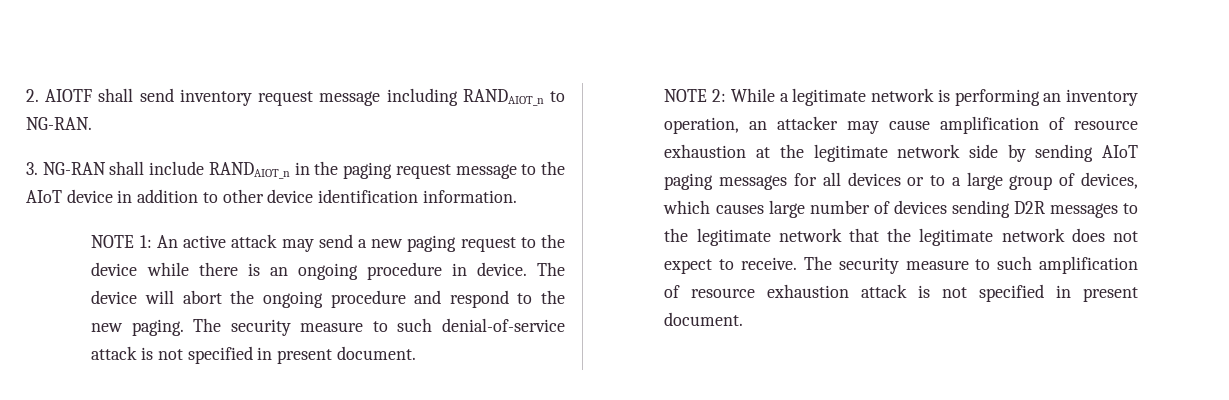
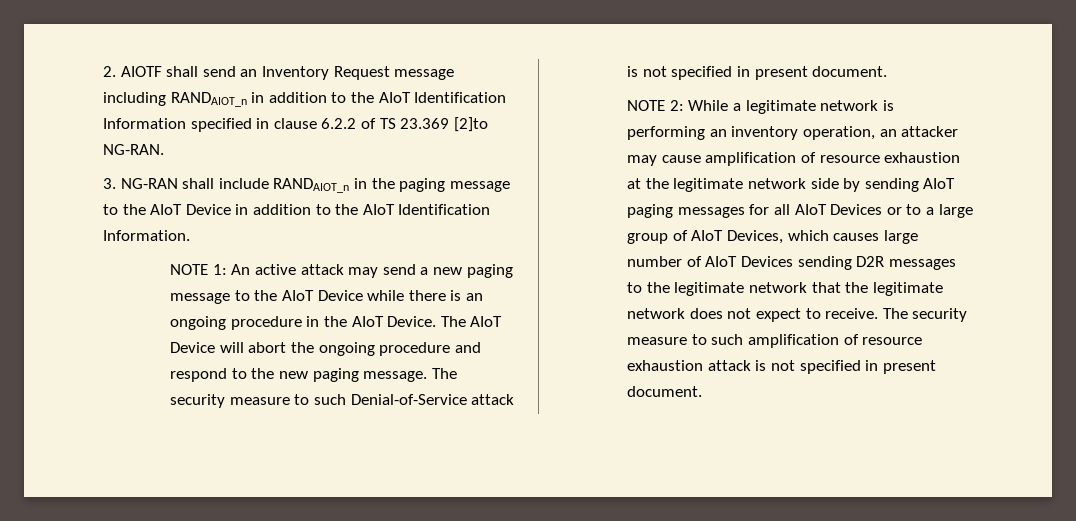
[179,88,565,106] inventory request message including RANDAIOT_n to -> [240,66,455,80] [103,92,507,107] [103,117,488,132] an Inventory Request message including RANDAIOT_n in addition to the AIoT Identification Information specified in clause 6.2.2 of TS 23.369 [2]to
[395,161,566,179] [26,189,517,203] request message to the AIoT device in addition to other device identification information. -> [449,181,510,192] [103,204,491,215] [103,230,190,241] message to the AIoT Device in addition to the AIoT Identification Information.
[460,234,565,252] [91,262,138,276] request to the device -> [170,290,363,304] message to the AIoT Device
[476,262,565,276] [91,290,138,304] device. The device -> [324,316,503,327] [170,342,216,353] the AIoT Device. The AIoT Device
[131,318,565,336] paging. The security measure to such denial-of-service -> [312,368,457,382] [170,394,467,408] paging message. The security measure to such Denial-of-Service
[847,172,901,186] devices -> [794,204,883,215] AIoT Devices
[1081,172,1138,189] devices, -> [691,230,784,244] AIoT Devices,
[893,200,947,214] devices -> [705,256,794,267] AIoT Devices

